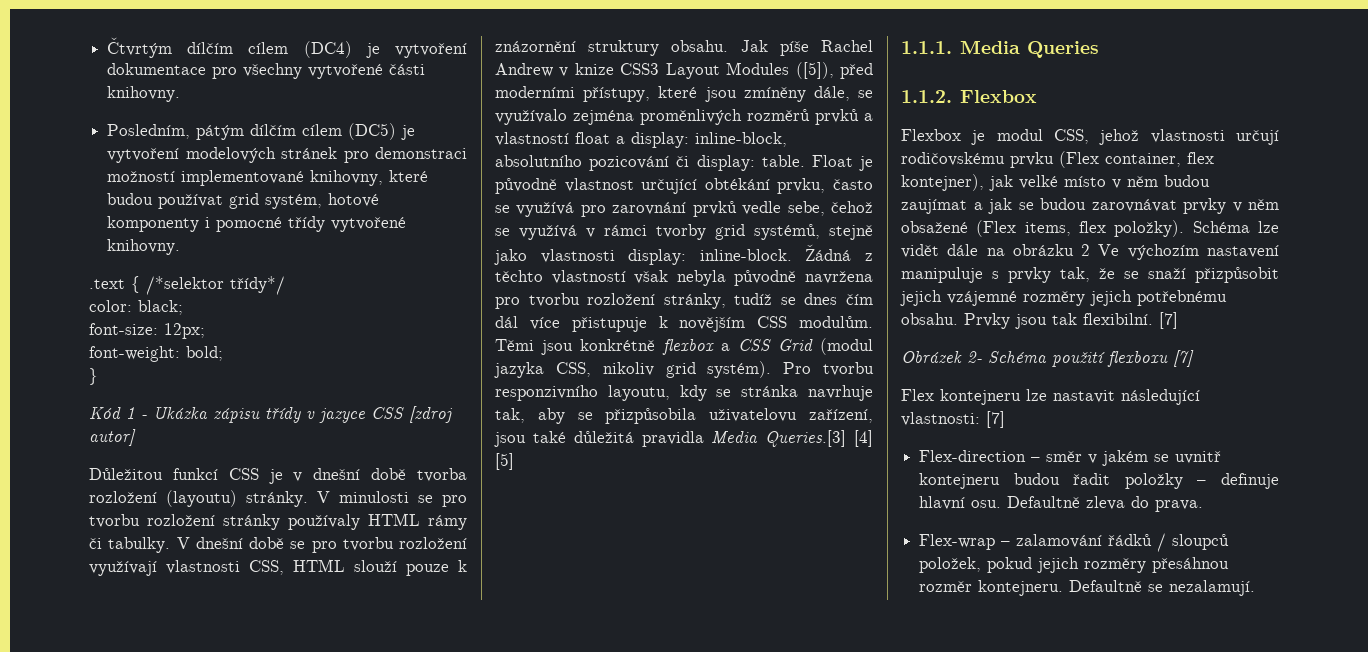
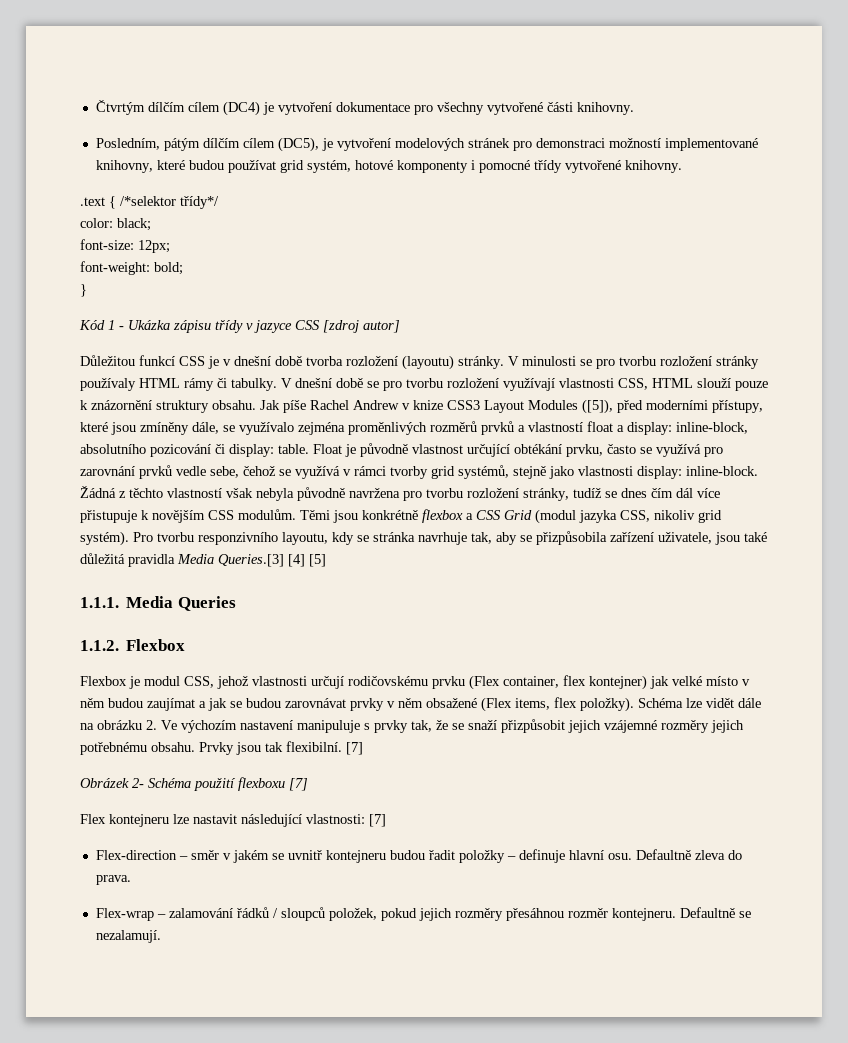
[348,123,397,140] (DC5) -> [277,137,319,152] (DC5),
[709,408,873,423] uživatelovu zařízení, -> [610,532,712,544] zařízení uživatele,
[901,174,984,191] kontejner), -> [589,675,647,690] kontejner)
[1081,244,1091,256] 2 -> [146,720,157,730] 2.

